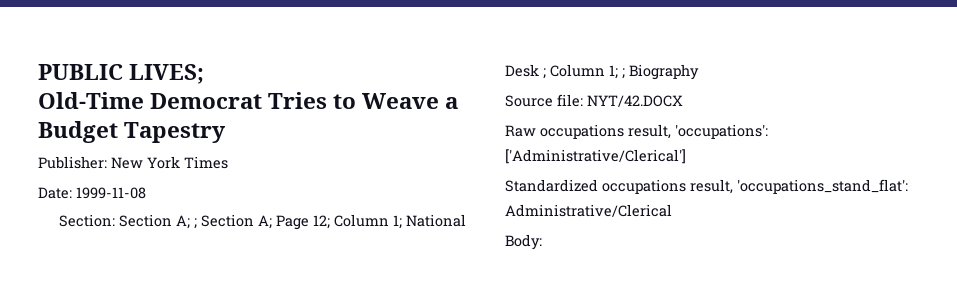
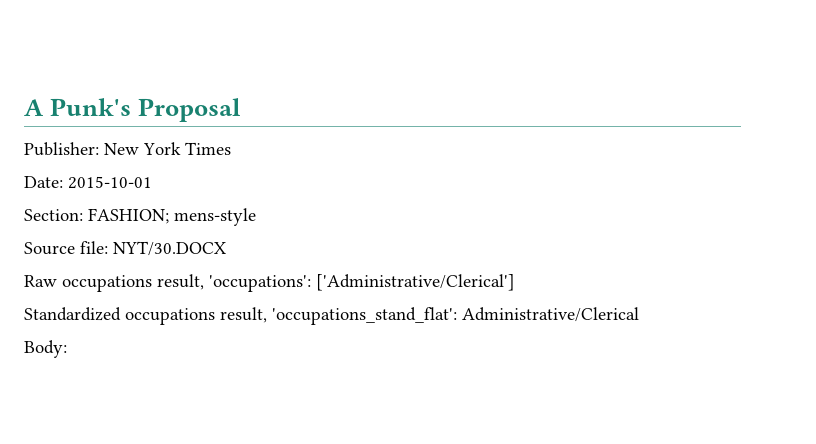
[38,64,205,84] [38,92,459,109] [38,121,227,143] PUBLIC LIVES; // Old-Time Democrat Tries to Weave a Budget Tapestry -> [24,98,242,122] A Punk's Proposal
[76,187,146,199] 1999-11-08 -> [68,176,152,189] 2015-10-01
[118,214,466,230] [505,64,699,80] Section A; ; Section A; Page 12; Column 1; National Desk ; Column 1; ; Biography -> [88,208,256,226] FASHION; mens-style
[587,95,683,107] NYT/42.DOCX -> [113,241,226,256] NYT/30.DOCX

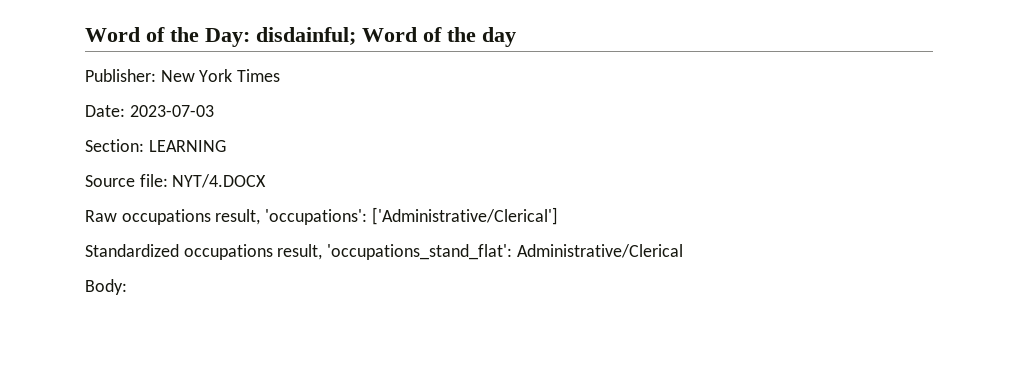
[24,98,242,122] A Punk's Proposal -> [85,27,516,47] Word of the Day: disdainful; Word of the day
[68,176,152,189] 2015-10-01 -> [129,105,214,117] 2023-07-03
[88,208,256,226] FASHION; mens-style -> [148,140,226,152] LEARNING
[113,241,226,256] NYT/30.DOCX -> [172,174,267,188] NYT/4.DOCX

